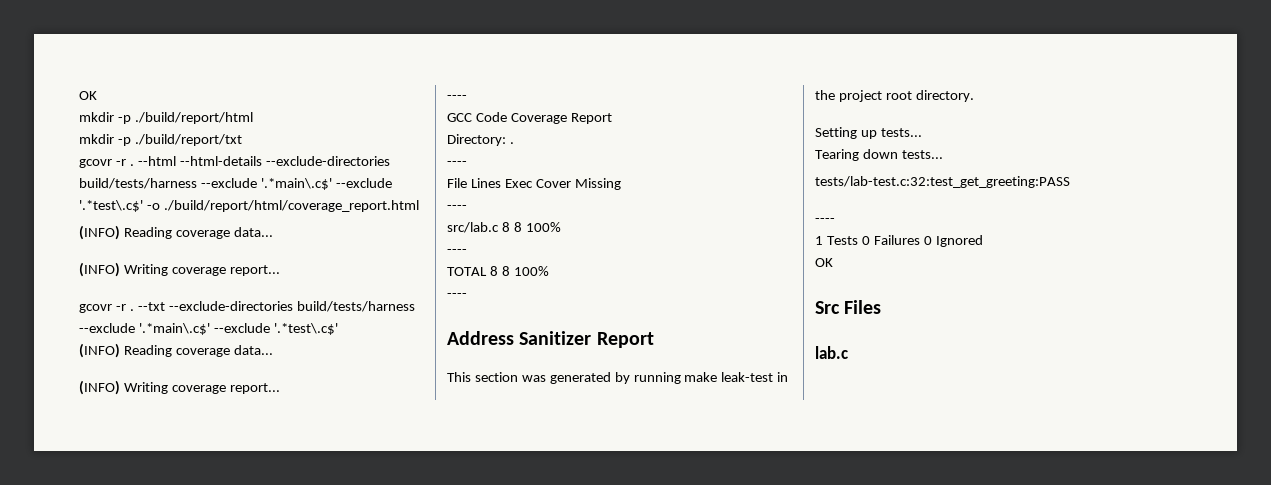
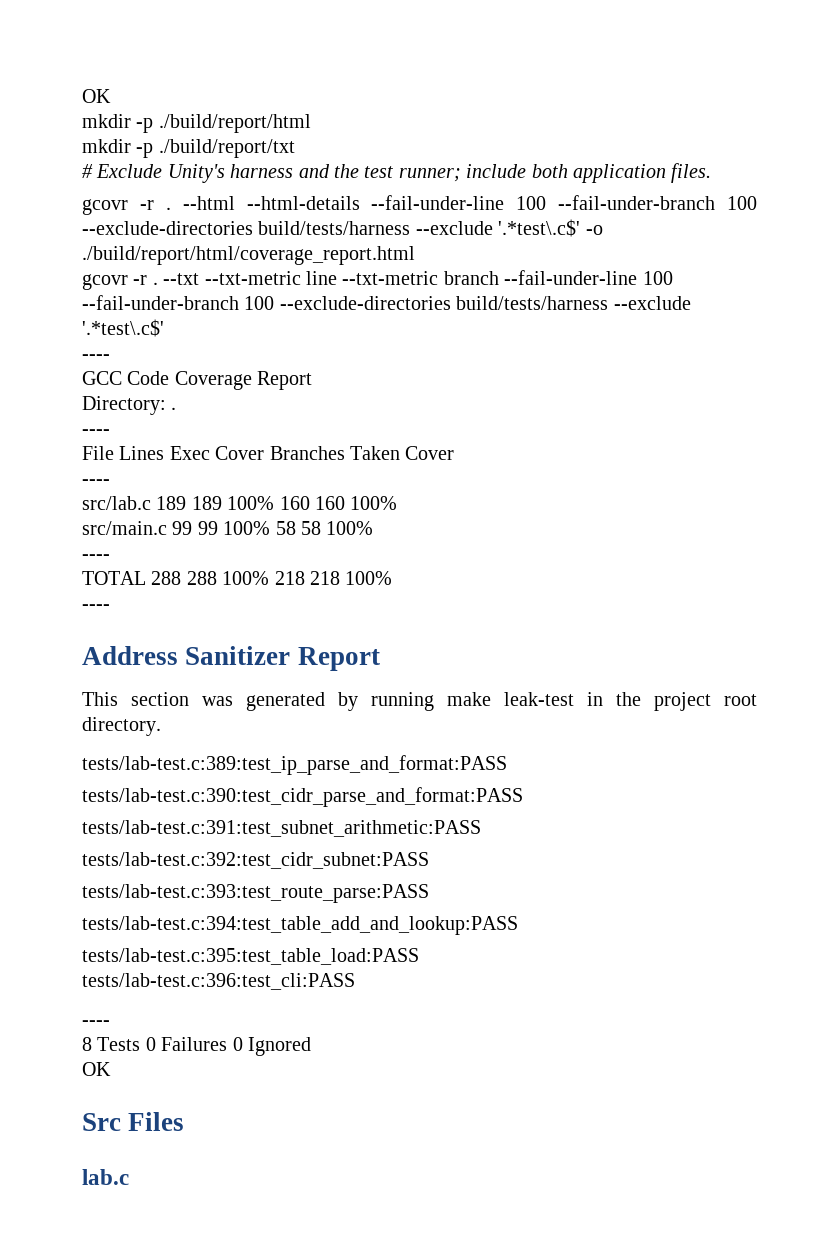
(242, 140) none -> [82,163,712,183] // # Exclude Unity's harness and the test runner; include both application files.
[265,156,390,166] [79,178,392,190] --exclude-directories build/tests/harness --exclude '.*main\.c$' --exclude -> [371,195,757,210] [82,221,493,235] --fail-under-line 100 --fail-under-branch 100 --exclude-directories build/tests/harness --exclude
[79,225,273,240] [79,262,280,277] [79,301,415,313] [79,323,338,335] [79,343,273,358] [79,380,280,395] (INFO) Reading coverage data... // (INFO) Writing coverage report... // gcovr -r . --txt --exclude-directories build/tests/harness --exclude '.*main\.c$' --exclude '.*test\.c$' // (INFO) Reading coverage data... // (INFO) Writing coverage report... -> [82,270,673,290] [82,295,691,310] [82,319,164,337] gcovr -r . --txt --txt-metric line --txt-metric branch --fail-under-line 100 --fail-under-branch 100 --exclude-directories build/tests/harness --exclude '.*test\.c$'
[574,178,621,190] Missing -> [269,446,455,460] Branches Taken Cover
[501,222,561,232] [447,249,467,254] [447,266,510,276] 8 8 100% // ---- // TOTAL 8 8 -> [156,496,398,510] [82,521,374,535] [82,554,110,560] [82,571,340,585] 189 189 100% 160 160 100% // src/main.c 99 99 100% 58 58 100% // ---- // TOTAL 288 288 100% 218 218
[815,127,922,139] [815,149,943,161] [815,176,1070,188] [815,218,835,223] [815,236,823,245] Setting up tests... // Tearing down tests... // tests/lab-test.c:32:test_get_greeting:PASS // ---- // 1 -> [82,755,507,775] [82,787,523,807] [82,820,481,837] [82,852,429,869] [82,884,429,903] [82,916,518,935] [82,948,419,965] [82,973,355,990] [82,1020,110,1026] [82,1037,92,1051] tests/lab-test.c:389:test_ip_parse_and_format:PASS // tests/lab-test.c:390:test_cidr_parse_and_format:PASS // tests/lab-test.c:391:test_subnet_arithmetic:PASS // tests/lab-test.c:392:test_cidr_subnet:PASS // tests/lab-test.c:393:test_route_parse:PASS // tests/lab-test.c:394:test_table_add_and_lookup:PASS // tests/lab-test.c:395:test_table_load:PASS // tests/lab-test.c:396:test_cli:PASS // ---- // 8

